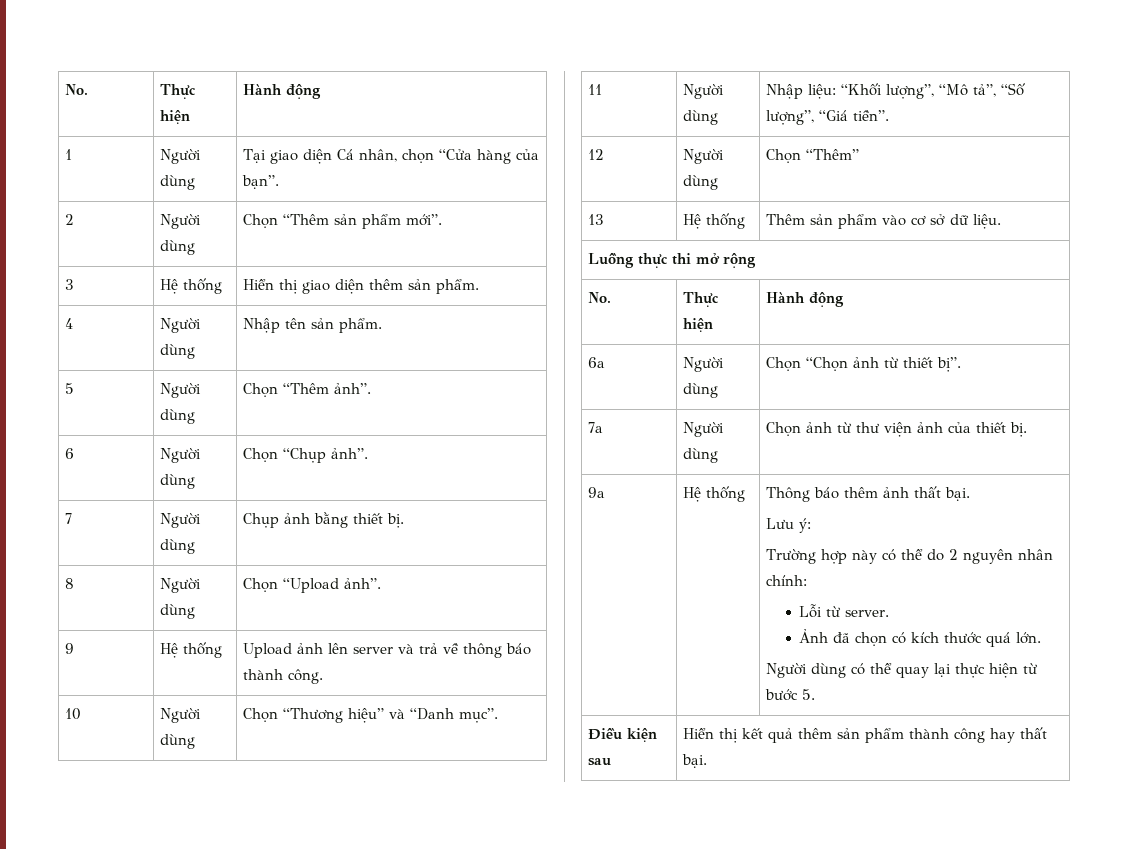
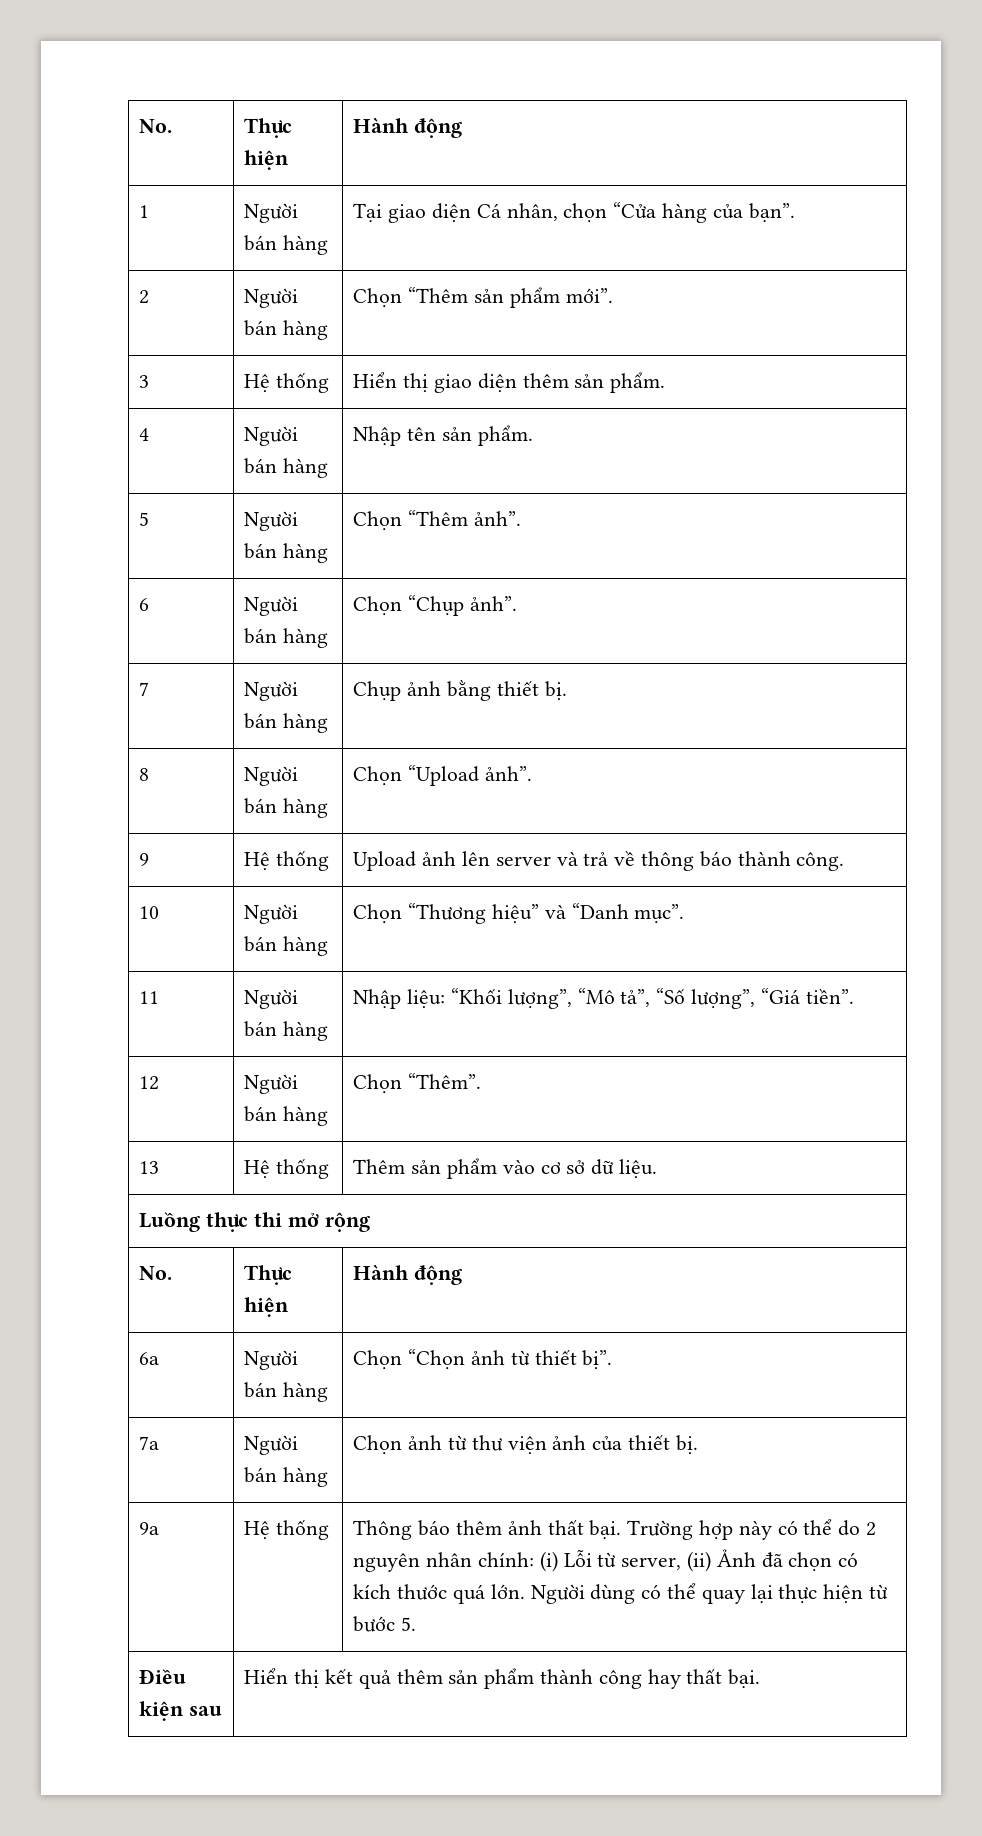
[160,175,196,190] dùng -> [244,235,329,255] bán hàng
[160,240,196,255] dùng -> [244,320,329,340] bán hàng
[160,344,196,359] dùng -> [244,458,329,478] bán hàng
[160,409,196,424] dùng -> [244,543,329,563] bán hàng
[160,474,196,489] dùng -> [244,628,329,648] bán hàng
[160,539,196,554] dùng -> [244,713,329,733] bán hàng
[160,604,196,619] dùng -> [244,798,329,818] bán hàng
[160,734,196,749] dùng -> [244,936,329,956] bán hàng
[683,110,719,125] dùng -> [244,1021,329,1041] bán hàng
[683,175,719,190] [766,149,860,163] dùng | Chọn “Thêm” -> [244,1106,329,1126] [353,1073,482,1094] bán hàng | Chọn “Thêm”.
[683,383,719,398] dùng -> [244,1382,329,1402] bán hàng
[683,448,719,463] dùng -> [244,1467,329,1487] bán hàng
[766,518,812,533] // Lưu ý: // -> (622, 1530) none
(808, 580) // -> [539,1551,558,1572] (i)
[845,610,890,617] server. // -> [621,1551,712,1572] server, (ii)
(1042, 638) // -> (525, 1591) none

